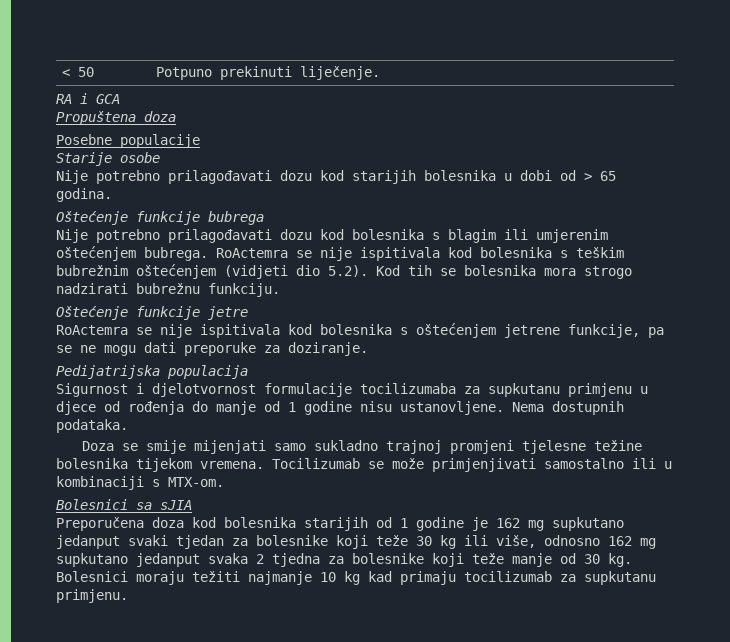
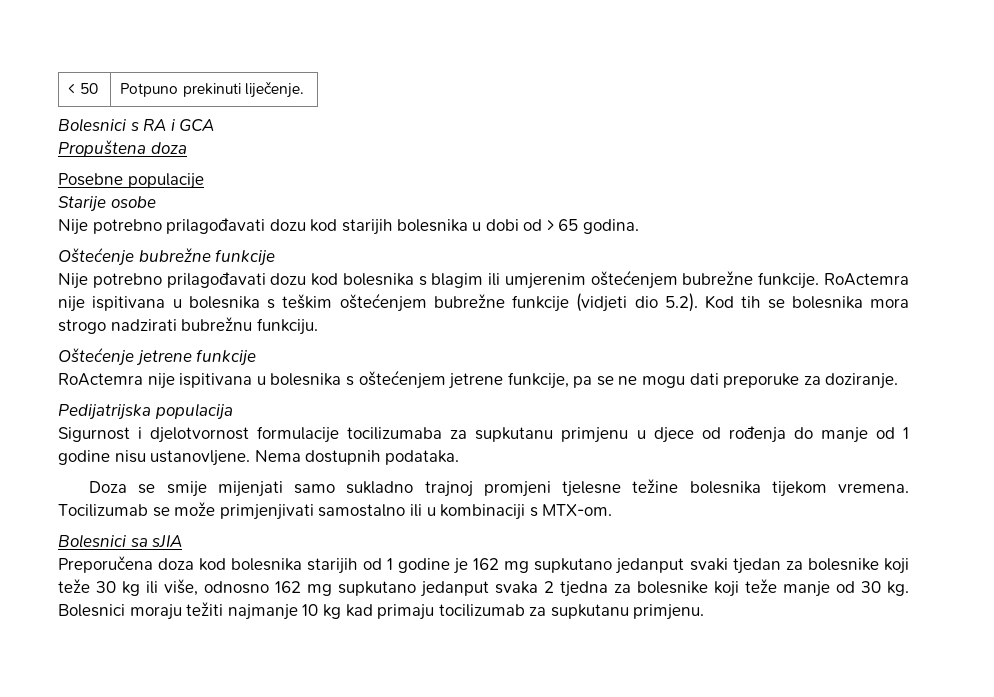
(381, 73) none -> [58,118,139,132] Bolesnici s
[136,211,264,225] funkcije bubrega -> [138,248,276,266] bubrežne funkcije
[144,247,624,261] [56,264,216,279] bubrega. RoActemra se nije ispitivala kod bolesnika s teškim bubrežnim oštećenjem -> [682,271,909,289] [58,293,569,312] bubrežne funkcije. RoActemra nije ispitivana u bolesnika s teškim oštećenjem bubrežne funkcije
[136,306,248,320] [56,324,312,338] funkcije jetre // RoActemra se nije ispitivala kod -> [135,349,257,366] [58,373,266,389] jetrene funkcije // RoActemra nije ispitivana u

